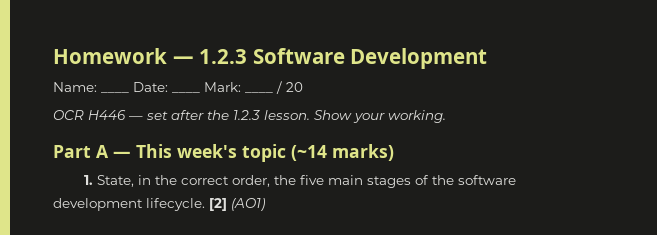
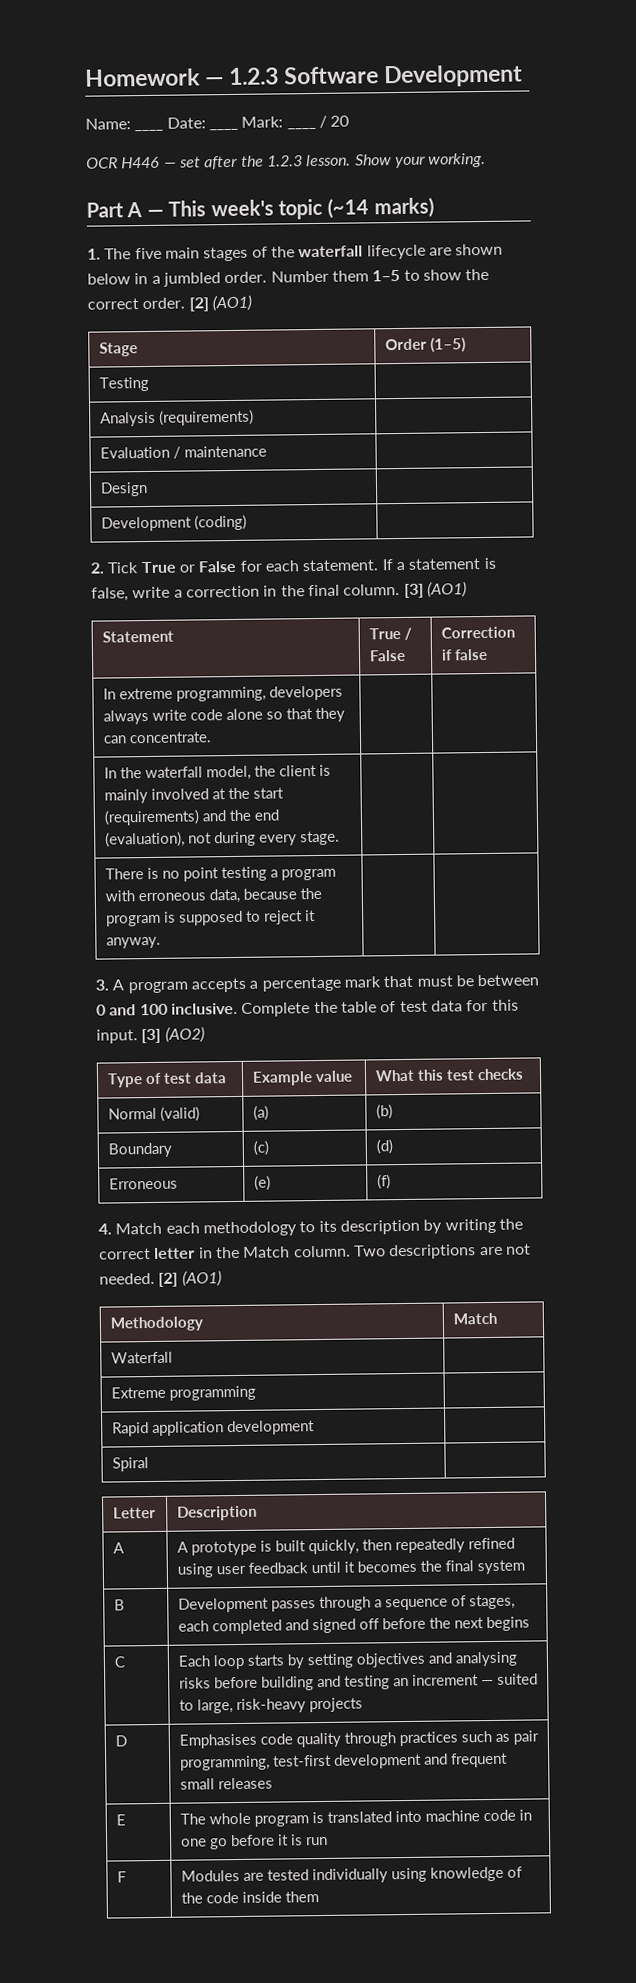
[96,175,296,187] State, in the correct order, the -> [104,248,132,260] The
[457,175,516,185] [53,198,265,211] software development lifecycle. [2] (AO1) -> [298,243,504,260] [87,268,490,287] [87,294,252,312] [98,342,138,357] [384,337,466,353] [98,376,149,392] [99,409,254,427] [99,445,267,459] [99,481,148,497] [100,514,247,532] [90,557,496,574] [91,581,467,602] [101,630,174,643] [368,627,412,640] [368,649,406,662] [440,626,515,639] [440,648,488,661] [102,685,343,702] [102,707,345,725] [102,731,212,744] [103,764,331,781] [103,787,284,804] [103,809,279,826] [104,830,340,848] [104,866,336,882] [104,887,322,904] [105,910,316,927] [105,936,161,949] [95,974,540,994] [96,999,519,1017] [96,1026,205,1044] [106,1072,227,1088] [251,1070,353,1086] [374,1068,524,1082] [107,1106,200,1122] [252,1105,269,1121] [375,1104,393,1120] [107,1142,172,1158] [252,1140,269,1156] [375,1139,393,1155] [108,1177,178,1190] [253,1175,271,1191] [376,1174,391,1190] [98,1218,523,1237] [99,1243,531,1260] [99,1270,222,1287] [109,1316,204,1332] [452,1312,497,1325] [110,1351,173,1364] [110,1385,256,1401] [111,1420,315,1437] [111,1457,149,1472] [112,1506,156,1519] [176,1505,257,1521] [112,1542,125,1554] [176,1537,515,1556] [176,1559,525,1578] [113,1599,125,1611] [177,1594,515,1613] [177,1616,530,1635] [113,1656,126,1668] [177,1651,518,1670] [178,1673,538,1691] [178,1697,363,1714] [114,1735,127,1747] [178,1730,539,1749] [179,1752,508,1771] [179,1777,273,1790] [115,1814,126,1826] [179,1809,532,1827] [180,1834,328,1850] [116,1871,126,1883] [180,1866,523,1884] [180,1891,319,1904] waterfall lifecycle are shown below in a jumbled order. Number them 1–5 to show the correct order. [2] (AO1) // Stage | Order (1–5) // Testing | // Analysis (requirements) | // Evaluation / maintenance | // Design | // Development (coding) | // 2. Tick True or False for each statement. If a statement is false, write a correction in the final column. [3] (AO1) // Statement | True / False | Correction if false // In extreme programming, developers always write code alone so that they can concentrate. | | // In the waterfall model, the client is mainly involved at the start (requirements) and the end (evaluation), not during every stage. | | // There is no point testing a program with erroneous data, because the program is supposed to reject it anyway. | | // 3. A program accepts a percentage mark that must be between 0 and 100 inclusive. Complete the table of test data for this input. [3] (AO2) // Type of test data | Example value | What this test checks // Normal (valid) | (a) | (b) // Boundary | (c) | (d) // Erroneous | (e) | (f) // 4. Match each methodology to its description by writing the correct letter in the Match column. Two descriptions are not needed. [2] (AO1) // Methodology | Match // Waterfall | // Extreme programming | // Rapid application development | // Spiral | // Letter | Description // A | A prototype is built quickly, then repeatedly refined using user feedback until it becomes the final system // B | Development passes through a sequence of stages, each completed and signed off before the next begins // C | Each loop starts by setting objectives and analysing risks before building and testing an increment — suited to large, risk-heavy projects // D | Emphasises code quality through practices such as pair programming, test-first development and frequent small releases // E | The whole program is translated into machine code in one go before it is run // F | Modules are tested individually using knowledge of the code inside them

